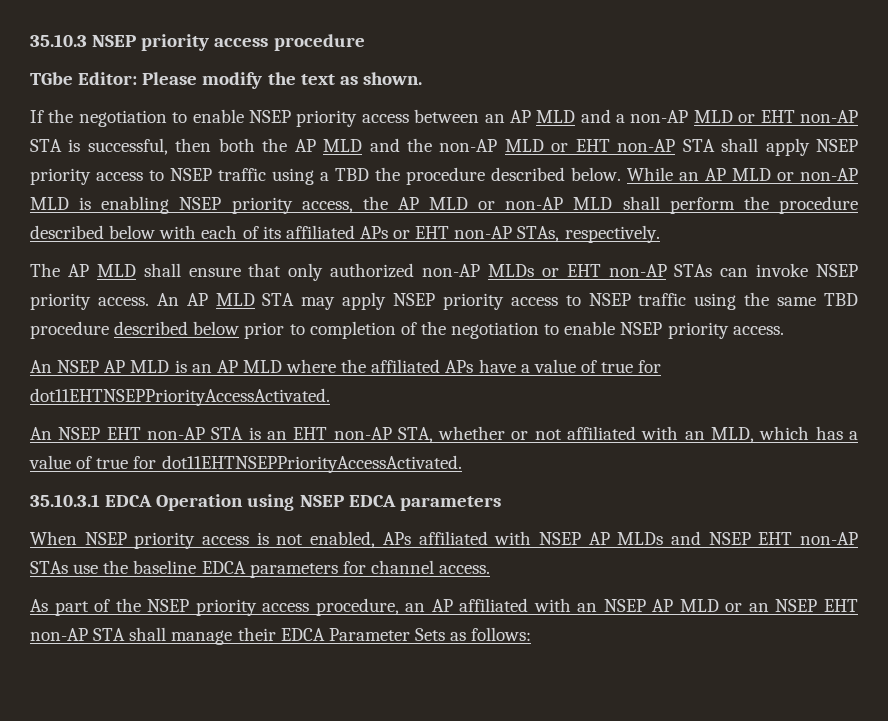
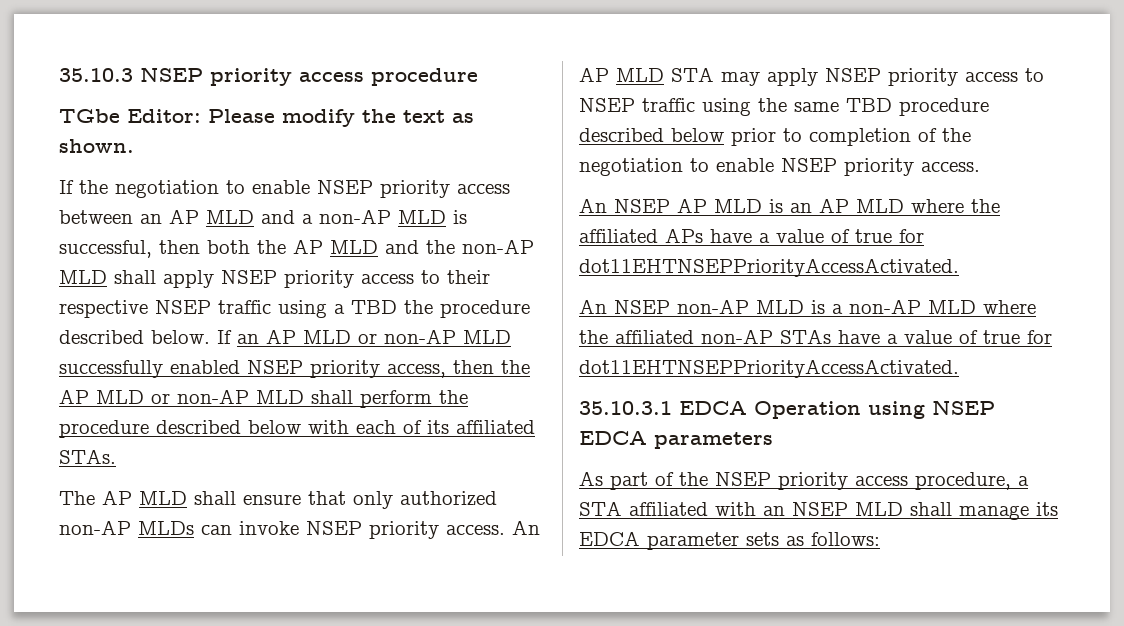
[738,110,859,123] [30,139,62,152] or EHT non-AP STA -> (446, 217) none
[551,139,715,152] or EHT non-AP STA -> (107, 277) none
(164, 175) none -> [447,270,490,284] [59,300,148,318] their respective
[627,167,673,181] While -> [217,330,232,344] If
[79,196,170,214] is enabling -> [59,360,240,378] successfully enabled
(353, 207) none -> [453,360,494,374] then
[359,225,660,243] APs or EHT non-AP STAs, respectively. -> [59,449,116,464] STAs.
[541,264,713,277] or EHT non-AP STAs -> (194, 528) none
[106,426,843,443] EHT non-AP STA is an EHT non-AP STA, whether or not affiliated with an MLD, which has -> [677,299,1036,314] [579,329,880,344] non-AP MLD is a non-AP MLD where the affiliated non-AP STAs have
[30,531,858,549] [30,560,491,578] // When NSEP priority access is not enabled, APs affiliated with NSEP AP MLDs and NSEP EHT non-AP STAs use the baseline EDCA parameters for channel access. -> (773, 440) none
[405,599,453,612] an AP -> [1018,476,1029,486] [579,501,622,516] a STA
[652,599,858,612] [30,627,445,645] AP MLD or an NSEP EHT non-AP STA shall manage their EDCA Parameter Sets -> [855,502,1058,520] [579,531,779,550] MLD shall manage its EDCA parameter sets

